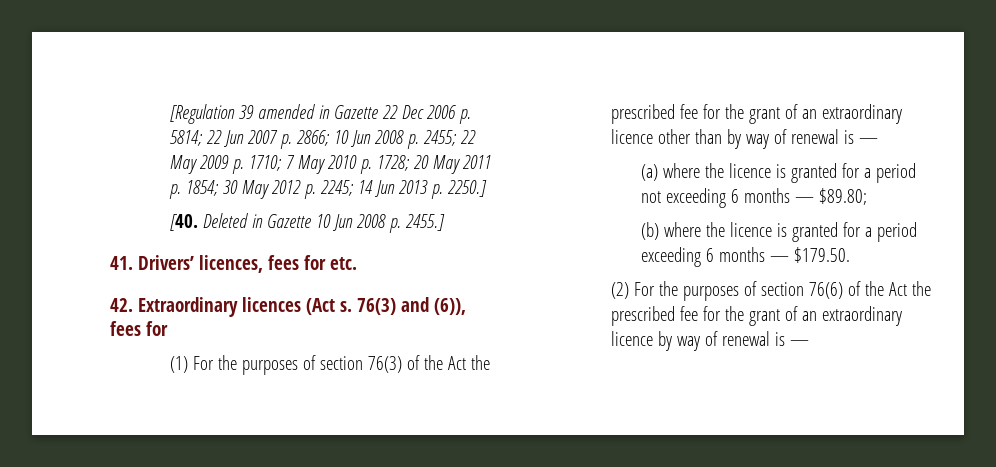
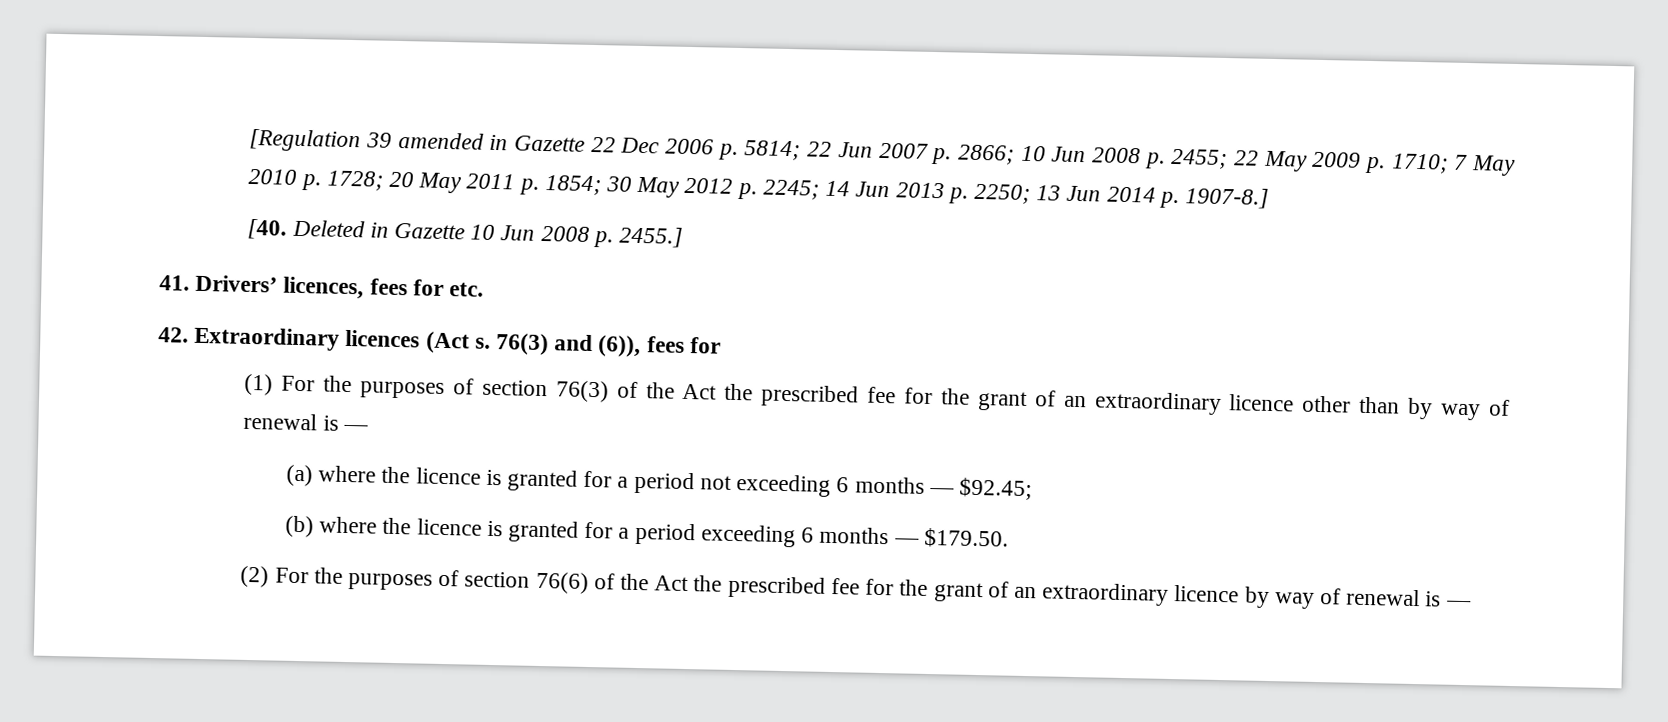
[446,180,487,197] 2250.] -> [973,183,1269,209] 2250; 13 Jun 2014 p. 1907-8.]
[819,188,868,205] $89.80; -> [958,477,1032,501] $92.45;

